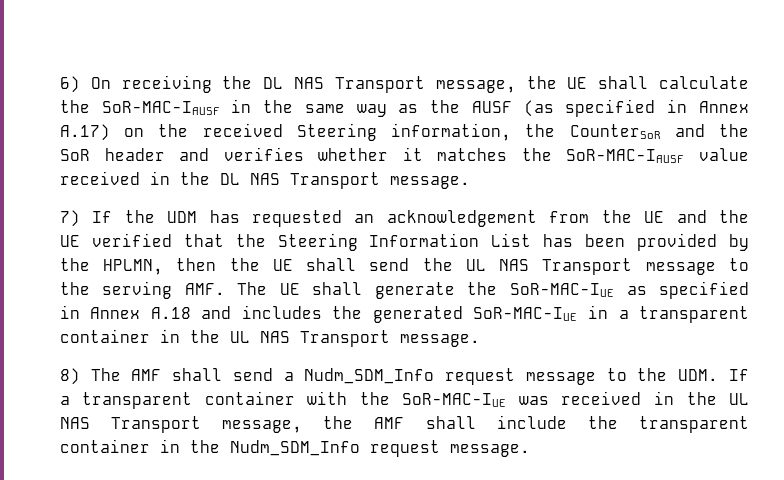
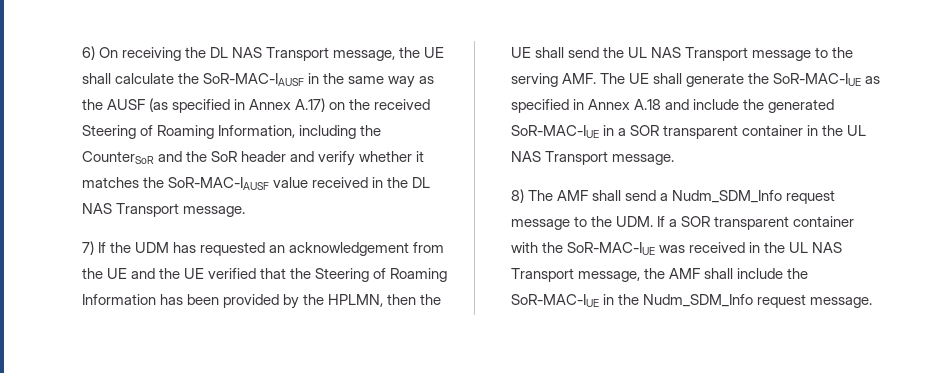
[391,123,512,141] information, -> [139,125,357,139] of Roaming Information, including
[223,147,304,161] verifies -> [318,151,356,166] verify
[369,233,532,247] Information List -> [373,268,448,282] [81,294,156,305] of Roaming Information
[241,305,322,319] includes -> [693,99,740,110] include
(629, 314) none -> [629,125,659,136] SOR
(70, 400) none -> [681,216,711,227] SOR
[639,416,749,433] [59,439,150,453] transparent container -> [510,294,599,307] SoR-MAC-IUE

